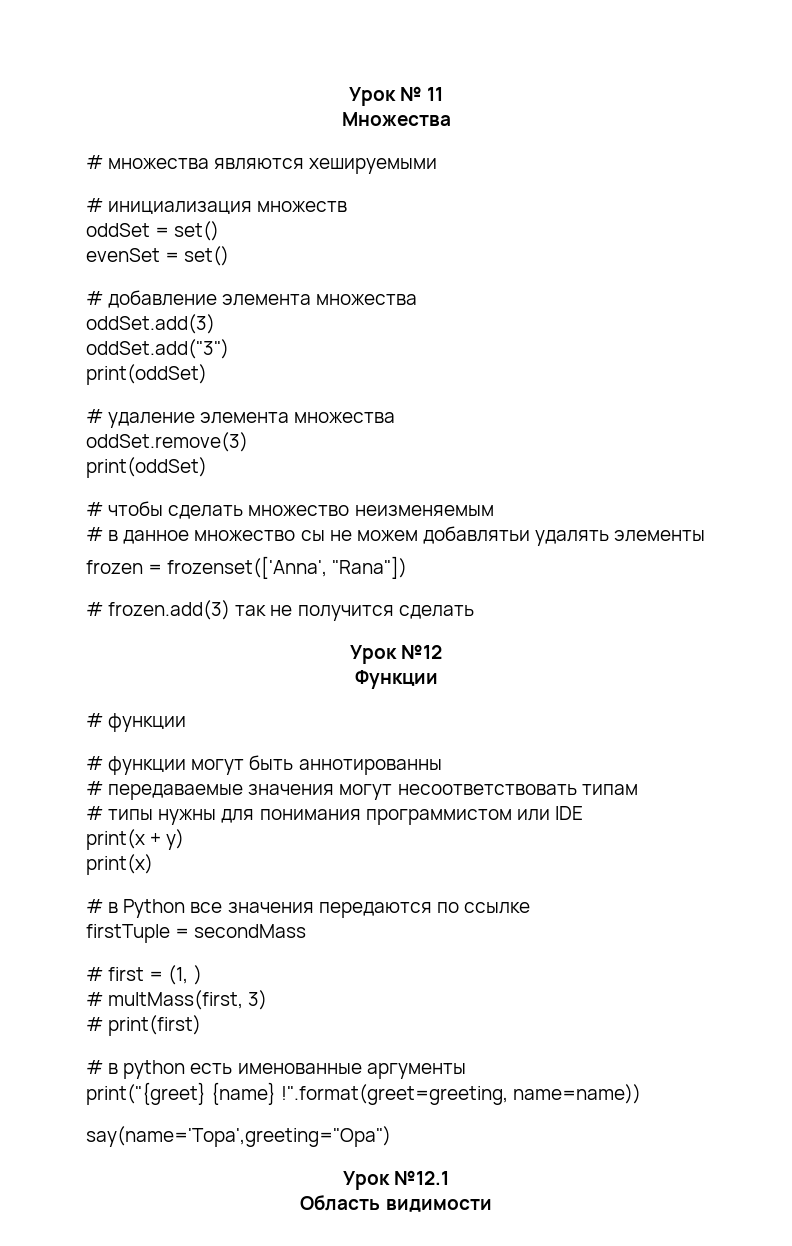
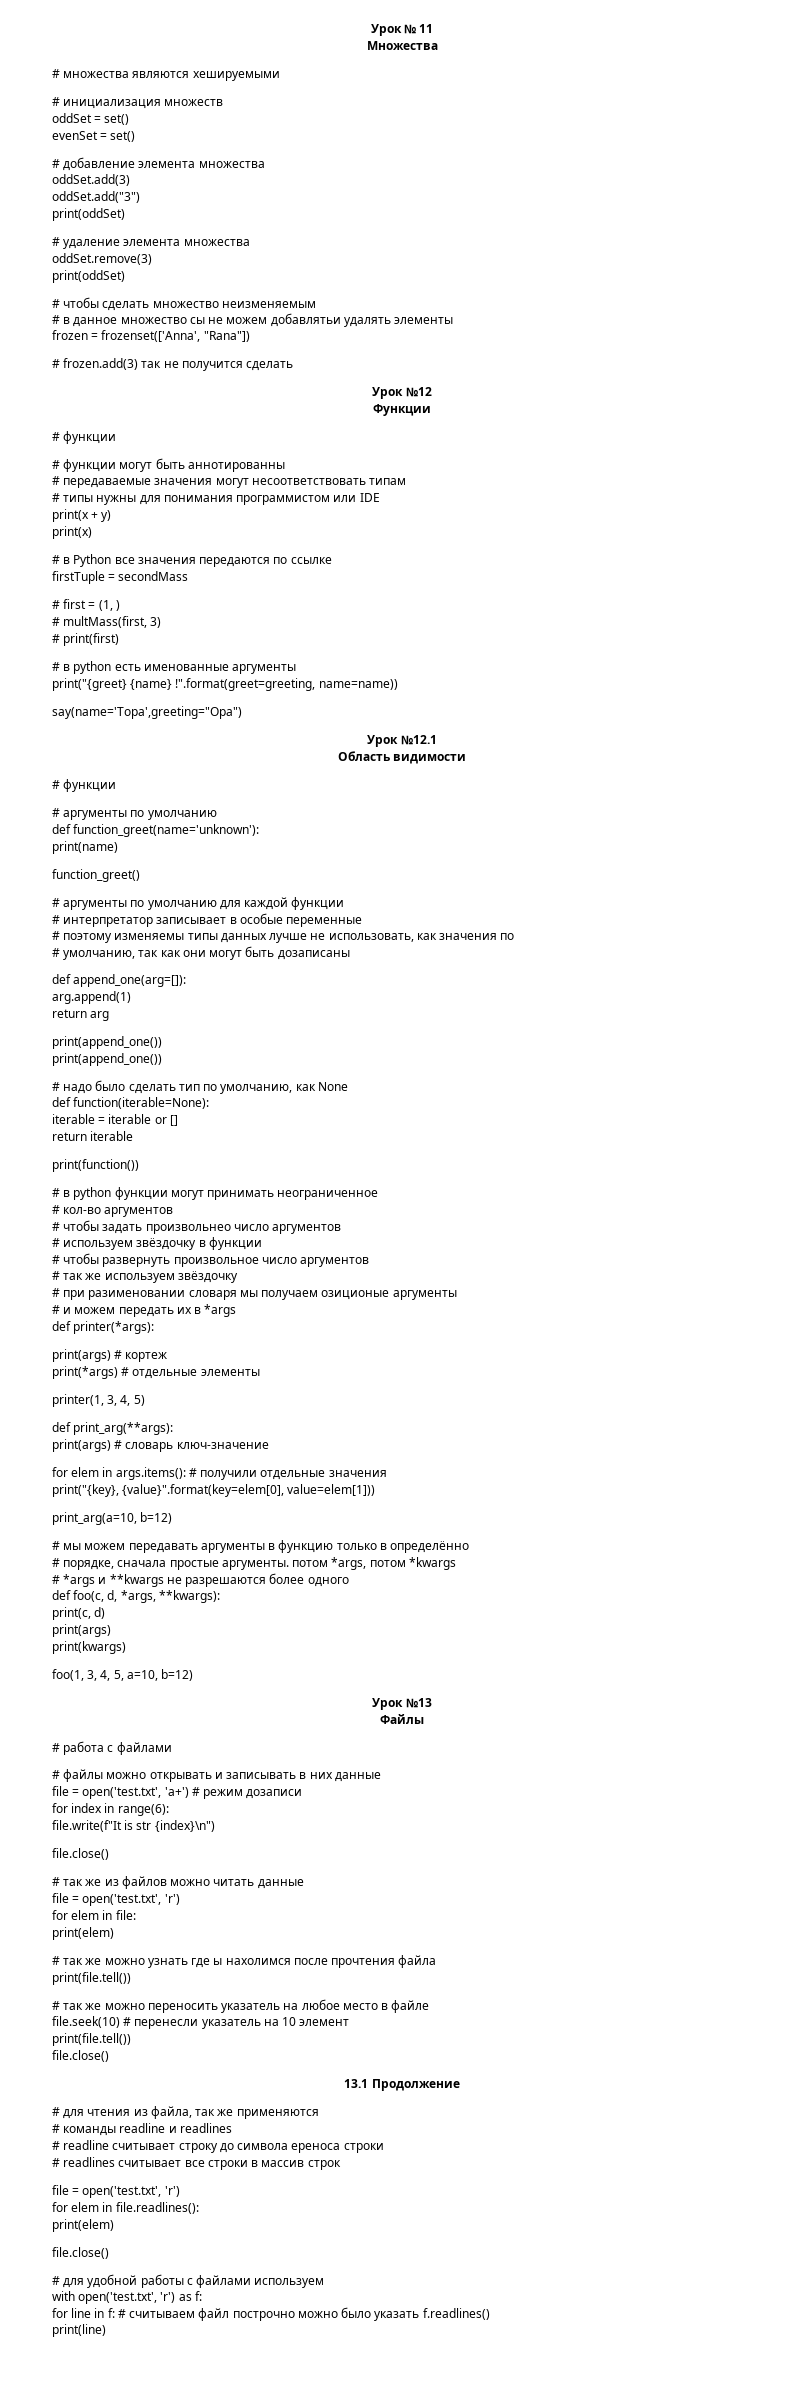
(492, 1205) none -> [52,779,117,792] [52,808,217,820] [52,824,260,837] [52,841,118,854] [52,869,140,882] [52,897,345,910] [52,913,363,927] [52,931,515,943] [52,946,350,960] [52,974,187,987] [52,991,131,1004] [52,1009,110,1021] [52,1036,162,1049] [52,1053,162,1066] [52,1080,348,1094] [52,1097,210,1109] [52,1114,178,1126] [52,1131,134,1141] [52,1159,139,1172] [52,1187,379,1200] [52,1205,174,1217] [52,1220,342,1234] [52,1237,262,1250] [52,1253,370,1267] [52,1271,238,1283] [52,1288,457,1300] [52,1304,237,1317] [52,1321,155,1334] [52,1349,168,1362] [52,1366,260,1379] [52,1394,145,1407] [52,1422,174,1435] [52,1439,269,1452] [52,1467,387,1480] [52,1484,376,1497] [52,1512,173,1525] [52,1540,470,1553] [52,1557,456,1570] [52,1573,349,1587] [52,1590,220,1603] [52,1607,106,1620] [52,1624,111,1637] [52,1641,126,1654] [52,1669,194,1681] [372,1698,432,1710] [380,1714,424,1724] [52,1741,172,1755] [52,1769,381,1782] [52,1786,303,1799] [52,1803,169,1816] [52,1820,215,1832] [52,1848,109,1860] [52,1876,304,1889] [52,1893,180,1906] [52,1910,136,1920] [52,1927,114,1940] [52,1955,437,1968] [52,1972,131,1985] [52,1999,430,2013] [52,2016,350,2029] [52,2033,131,2046] [52,2050,109,2062] [344,2079,460,2091] [52,2106,319,2119] [52,2123,232,2136] [52,2140,384,2153] [52,2157,341,2170] [52,2185,180,2198] [52,2202,199,2214] [52,2219,114,2232] [52,2247,109,2259] [52,2274,325,2288] [52,2291,202,2304] [52,2307,490,2321] [52,2324,106,2337] // # функции // # аргументы по умолчанию // def function_greet(name='unknown'): // print(name) // function_greet() // # аргументы по умолчанию для каждой функции // # интерпретатор записывает в особые переменные // # поэтому изменяемы типы данных лучше не использовать, как значения по // # умолчанию, так как они могут быть дозаписаны // def append_one(arg=[]): // arg.append(1) // return arg // print(append_one()) // print(append_one()) // # надо было сделать тип по умолчанию, как None // def function(iterable=None): // iterable = iterable or [] // return iterable // print(function()) // # в python функции могут принимать неограниченное // # кол-во аргументов // # чтобы задать произвольнео число аргументов // # используем звёздочку в функции // # чтобы развернуть произвольное число аргументов // # так же используем звёздочку // # при разименовании словаря мы получаем озиционые аргументы // # и можем передать их в *args // def printer(*args): // print(args) # кортеж // print(*args) # отдельные элементы // printer(1, 3, 4, 5) // def print_arg(**args): // print(args) # словарь ключ-значение // for elem in args.items(): # получили отдельные значения // print("{key}, {value}".format(key=elem[0], value=elem[1])) // print_arg(a=10, b=12) // # мы можем передавать аргументы в функцию только в определённо // # порядке, сначала простые аргументы. потом *args, потом *kwargs // # *args и **kwargs не разрешаются более одного // def foo(c, d, *args, **kwargs): // print(c, d) // print(args) // print(kwargs) // foo(1, 3, 4, 5, a=10, b=12) // Урок №13 // Файлы // # работа с файлами // # файлы можно открывать и записывать в них данные // file = open('test.txt', 'a+') # режим дозаписи // for index in range(6): // file.write(f"It is str {index}\n") // file.close() // # так же из файлов можно читать данные // file = open('test.txt', 'r') // for elem in file: // print(elem) // # так же можно узнать где ы нахолимся после прочтения файла // print(file.tell()) // # так же можно переносить указатель на любое место в файле // file.seek(10) # перенесли указатель на 10 элемент // print(file.tell()) // file.close() // 13.1 Продолжение // # для чтения из файла, так же применяются // # команды readline и readlines // # readline считывает строку до символа ереноса строки // # readlines считывает все строки в массив строк // file = open('test.txt', 'r') // for elem in file.readlines(): // print(elem) // file.close() // # для удобной работы с файлами используем // with open('test.txt', 'r') as f: // for line in f: # считываем файл построчно можно было указать f.readlines() // print(line)

